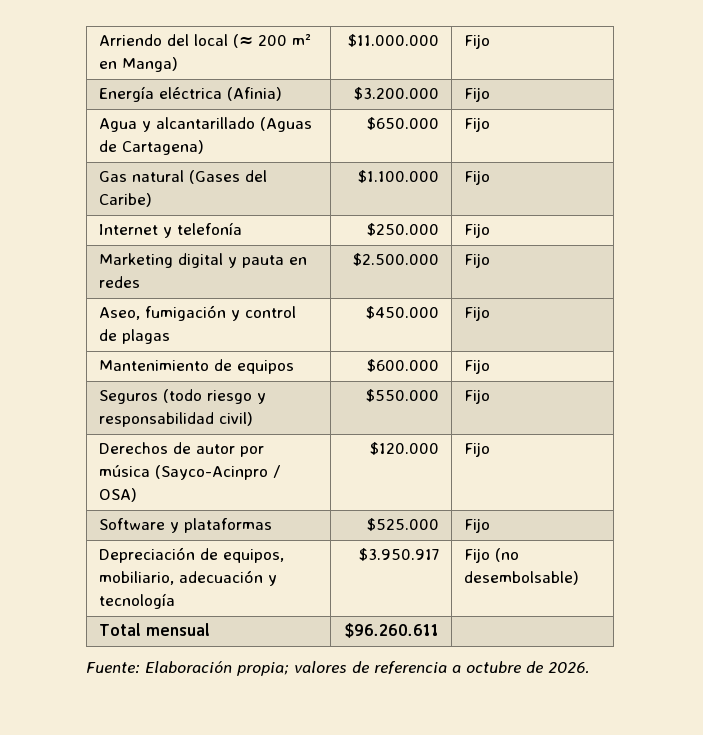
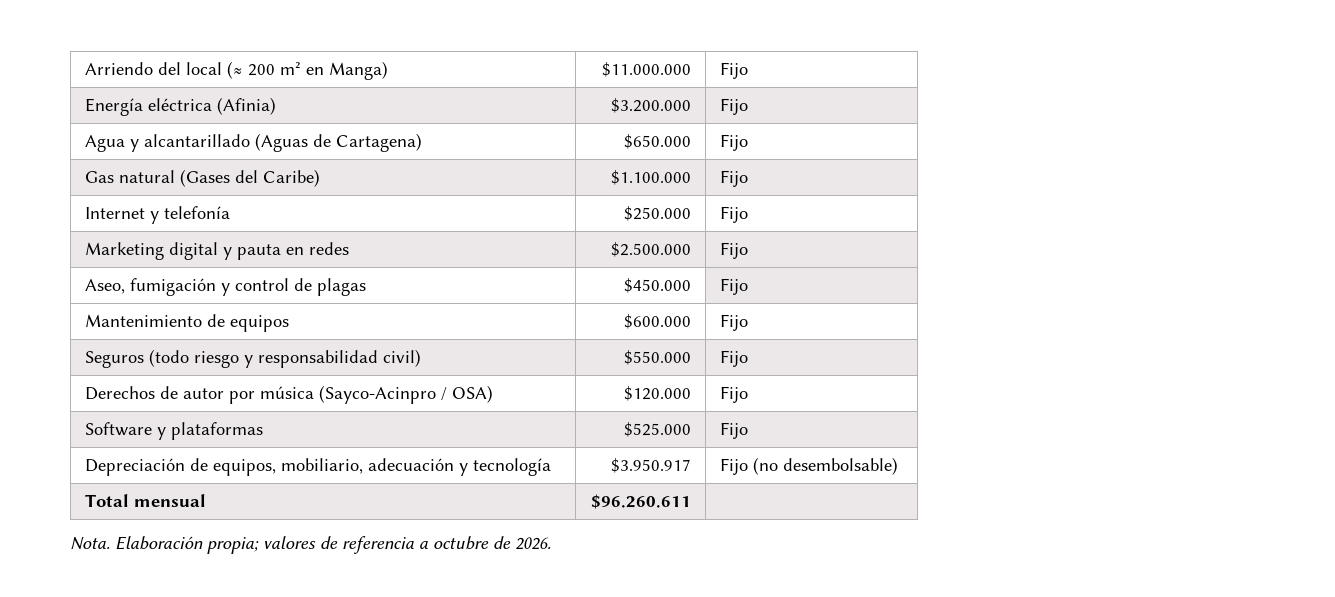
[86,662,140,674] Fuente: -> [70,537,110,550] Nota.

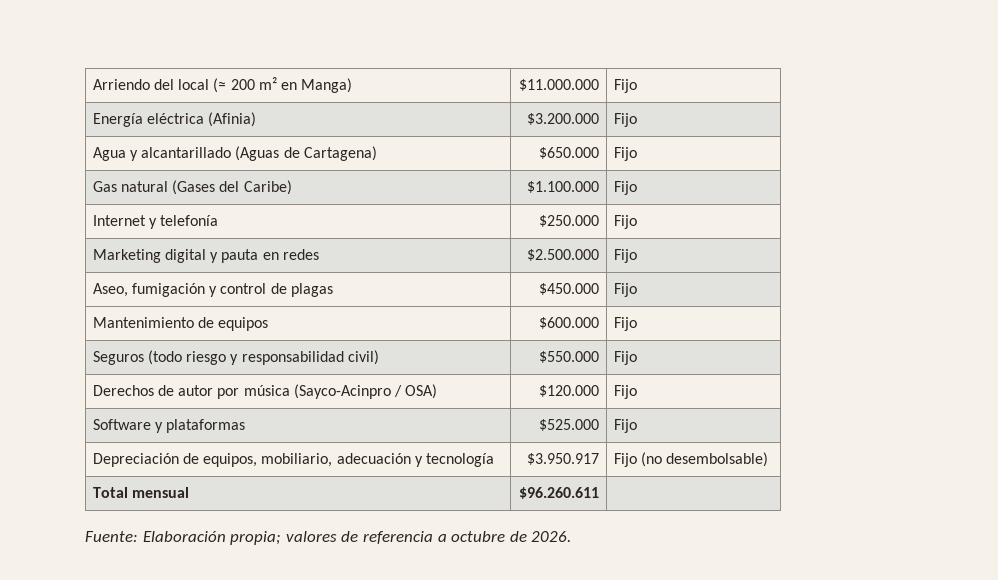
[70,537,110,550] Nota. -> [85,531,138,542] Fuente:

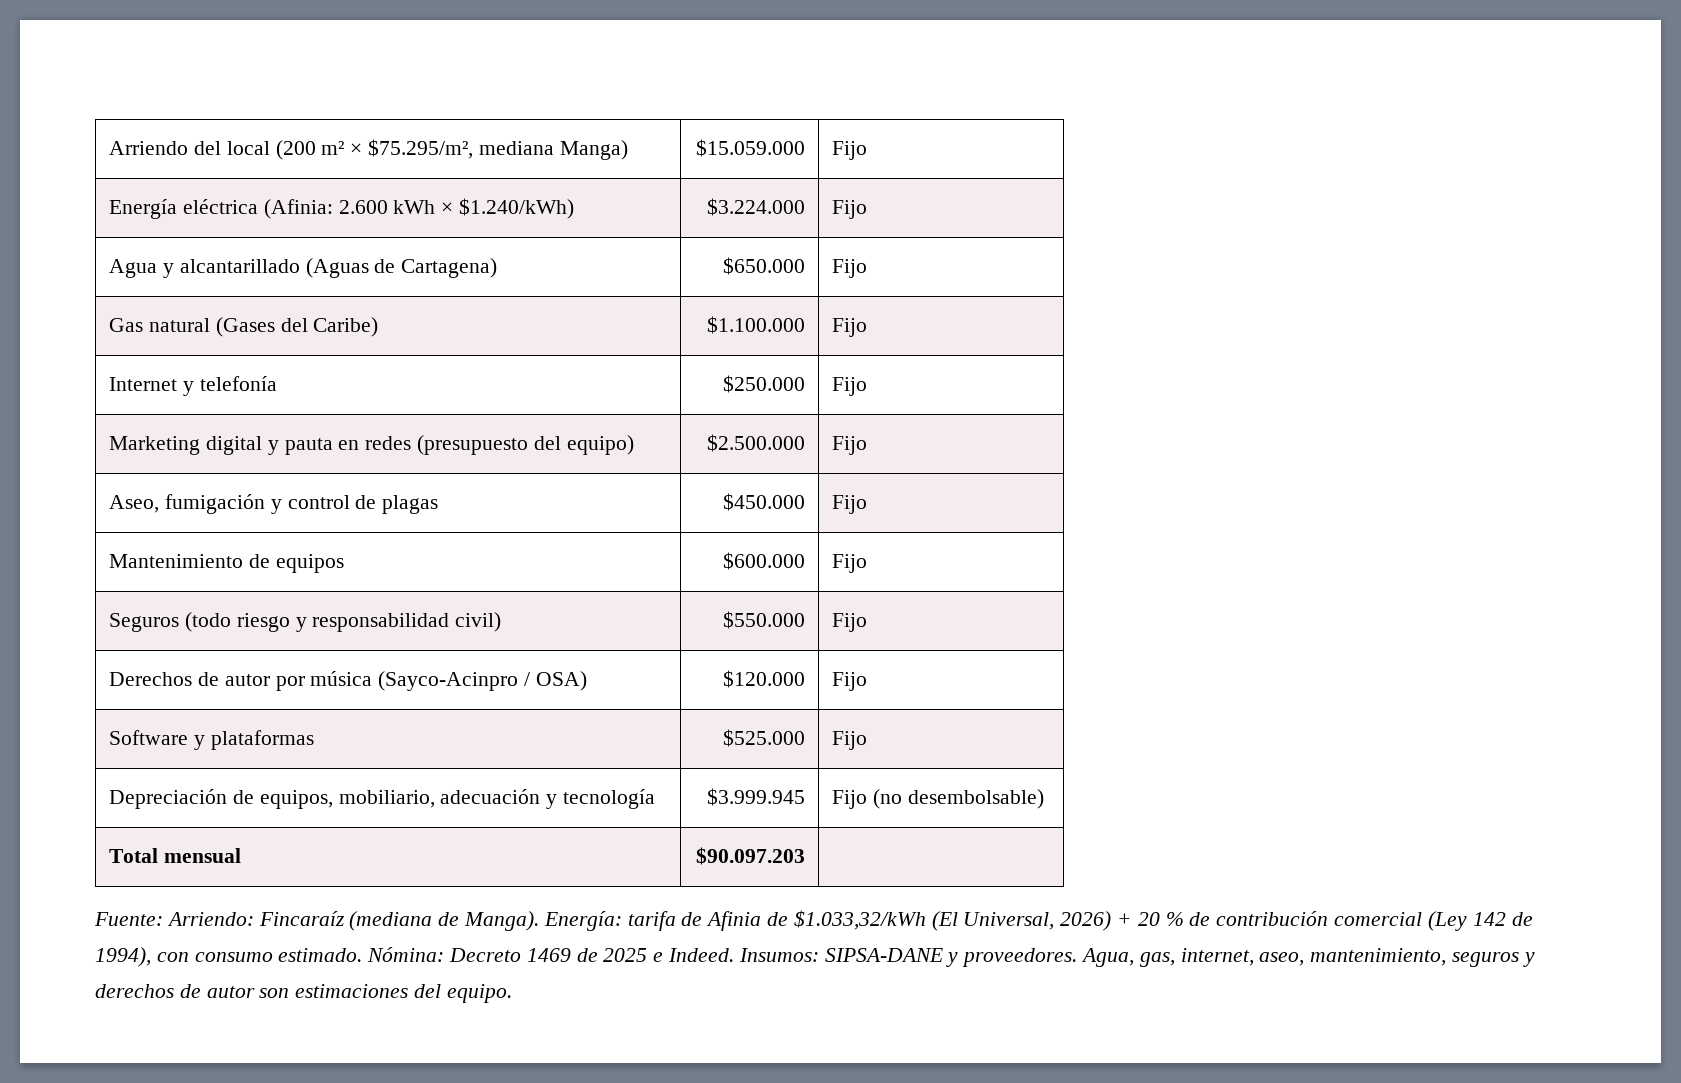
[213,77,297,93] (≈ 200 m² en -> [275,139,554,160] (200 m² × $75.295/m², mediana
[519,79,600,91] $11.000.000 -> [695,139,805,157] $15.059.000
[208,112,257,127] [527,113,600,125] (Afinia) | $3.200.000 -> [263,198,575,219] [706,198,805,216] (Afinia: 2.600 kWh × $1.240/kWh) | $3.224.000
(319, 254) none -> [417,435,634,455] (presupuesto del equipo)
[527,453,600,465] $3.950.917 -> [706,788,805,806] $3.999.945
[519,487,600,499] $96.260.611 -> [695,847,805,865] $90.097.203
[142,531,572,545] Elaboración propia; valores de referencia a octubre de 2026. -> [166,910,1533,931] [95,947,1535,967] [95,984,512,1003] Arriendo: Fincaraíz (mediana de Manga). Energía: tarifa de Afinia de $1.033,32/kWh (El Universal, 2026) + 20 % de contribución comercial (Ley 142 de 1994), con consumo estimado. Nómina: Decreto 1469 de 2025 e Indeed. Insumos: SIPSA-DANE y proveedores. Agua, gas, internet, aseo, mantenimiento, seguros y derechos de autor son estimaciones del equipo.

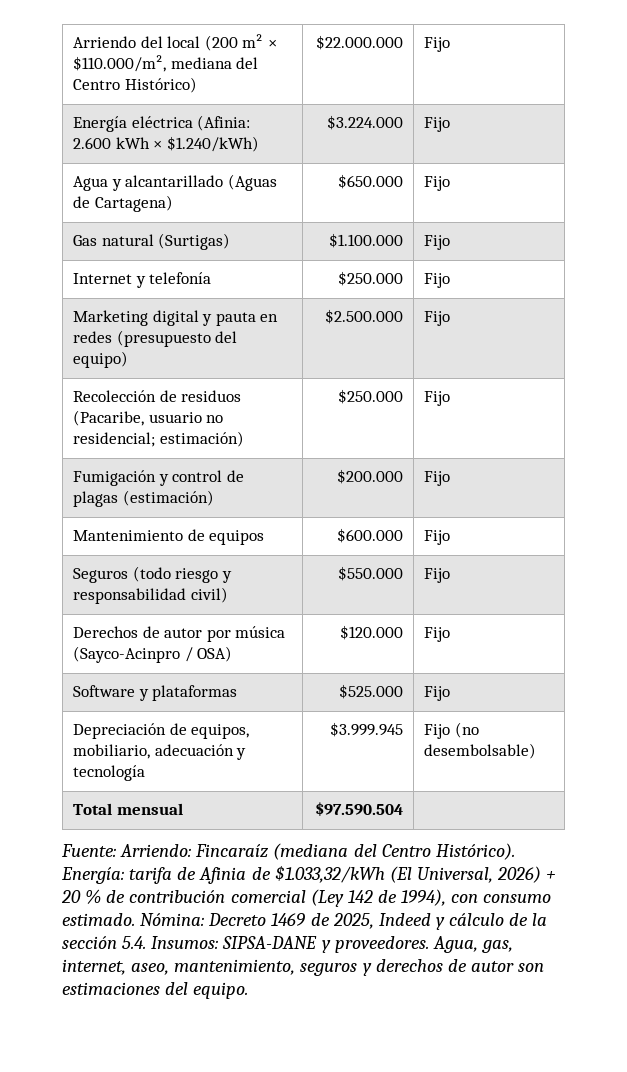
[368,139,628,160] [695,139,805,157] $75.295/m², mediana Manga) | $15.059.000 -> [73,55,259,72] [73,77,197,93] [315,35,403,50] $110.000/m², mediana del Centro Histórico) | $22.000.000
[215,317,379,337] (Gases del Caribe) -> [158,233,231,250] (Surtigas)
[109,494,266,514] Aseo, fumigación -> [73,390,242,402] [73,410,224,426] [73,431,244,447] [337,389,403,404] [424,391,451,406] [73,470,157,486] Recolección de residuos (Pacaribe, usuario no residencial; estimación) | $250.000 | Fijo // Fumigación
[722,493,805,511] | $450.000 -> [122,490,214,506] [336,469,403,484] (estimación) | $200.000
[695,847,805,865] $90.097.203 -> [314,802,403,816] $97.590.504
[438,911,540,931] de Manga). -> [353,843,515,860] del Centro Histórico).
[603,948,735,962] 2025 e Indeed. -> [332,913,548,930] [62,936,147,949] 2025, Indeed y cálculo de la sección 5.4.

